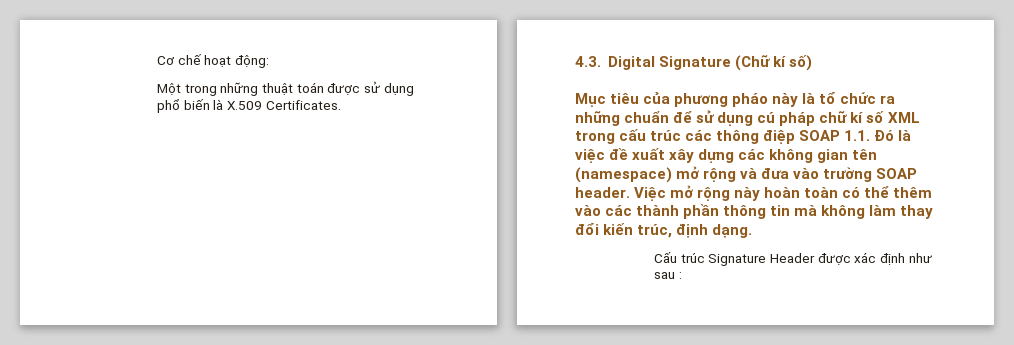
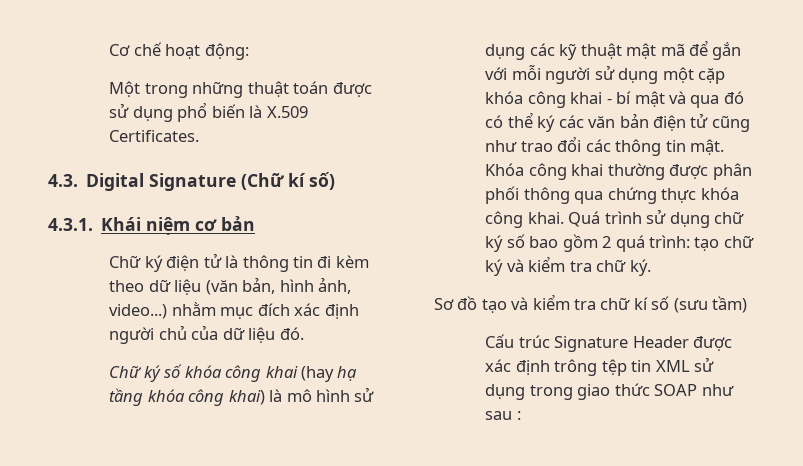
[575,92,896,107] [575,110,920,126] [575,129,912,144] [575,148,878,163] [575,166,918,183] [575,185,933,201] [575,204,934,219] [575,223,753,238] Mục tiêu của phương pháo này là tổ chức ra những chuẩn để sử dụng cú pháp chữ kí số XML trong cấu trúc các thông điệp SOAP 1.1. Đó là việc đề xuất xây dựng các không gian tên (namespace) mở rộng và đưa vào trường SOAP header. Việc mở rộng này hoàn toàn có thể thêm vào các thành phần thông tin mà không làm thay đổi kiến trúc, định dạng. -> [48,216,256,235] [109,253,369,272] [109,277,352,295] [109,302,359,319] [109,325,304,344] [109,364,358,382] [109,387,375,406] [485,40,742,60] [485,65,726,84] [485,91,744,108] [485,112,750,132] [485,136,725,156] [485,163,752,180] [485,186,739,204] [485,209,745,228] [485,234,754,252] [485,256,651,276] [433,294,748,313] 4.3.1. Khái niệm cơ bản // Chữ ký điện tử là thông tin đi kèm theo dữ liệu (văn bản, hình ảnh, video...) nhằm mục đích xác định người chủ của dữ liệu đó. // Chữ ký số khóa công khai (hay hạ tầng khóa công khai) là mô hình sử dụng các kỹ thuật mật mã để gắn với mỗi người sử dụng một cặp khóa công khai - bí mật và qua đó có thể ký các văn bản điện tử cũng như trao đổi các thông tin mật. Khóa công khai thường được phân phối thông qua chứng thực khóa công khai. Quá trình sử dụng chữ ký số bao gồm 2 quá trình: tạo chữ ký và kiểm tra chữ ký. // Sơ đồ tạo và kiểm tra chữ kí số (sưu tầm)
(905, 259) none -> [554,357,715,376] [485,383,698,400] trông tệp tin XML sử dụng trong giao thức SOAP

